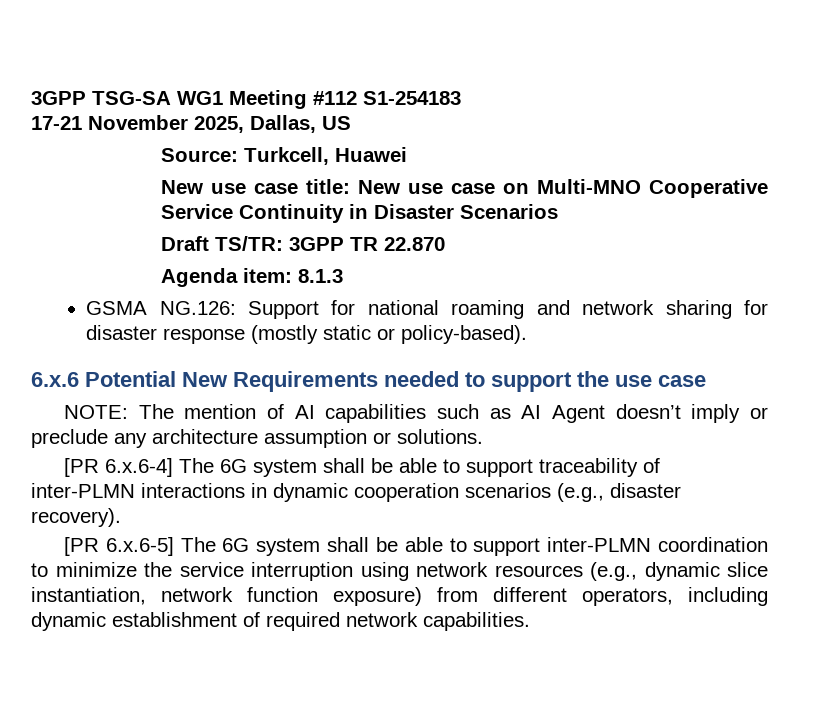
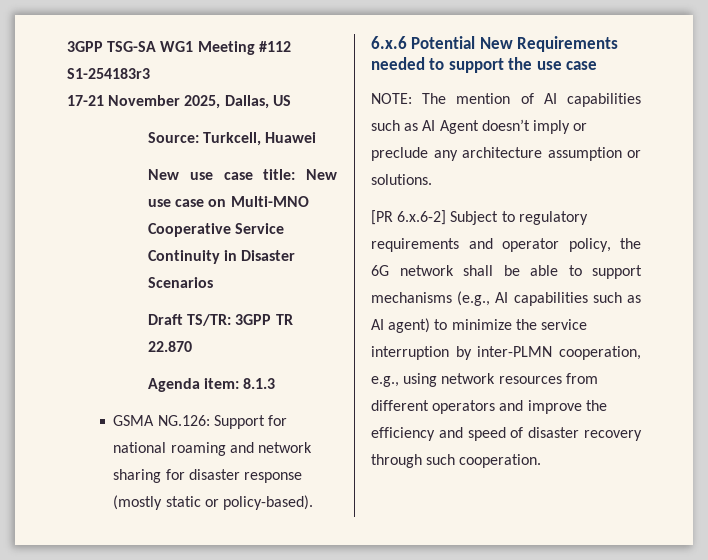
[363,91,461,105] S1-254183 -> [67,68,150,79] S1-254183r3
[105,458,661,477] [31,483,681,502] [31,508,121,527] [64,537,768,556] 6.x.6-4] The 6G system shall be able to support traceability of inter-PLMN interactions in dynamic cooperation scenarios (e.g., disaster recovery). // [PR 6.x.6-5] The 6G system shall be able to support inter-PLMN coordination -> [397,210,588,225] [371,238,641,252] [371,265,642,279] [371,291,641,306] [371,318,431,333] 6.x.6-2] Subject to regulatory requirements and operator policy, the 6G network shall be able to support mechanisms (e.g., AI capabilities such as AI agent)
[360,562,768,581] [31,587,768,606] [31,612,530,631] using network resources (e.g., dynamic slice instantiation, network function exposure) from different operators, including dynamic establishment of required network capabilities. -> [455,346,641,360] [371,373,598,387] [371,400,607,414] [371,427,642,441] [371,454,542,468] by inter-PLMN cooperation, e.g., using network resources from different operators and improve the efficiency and speed of disaster recovery through such cooperation.

